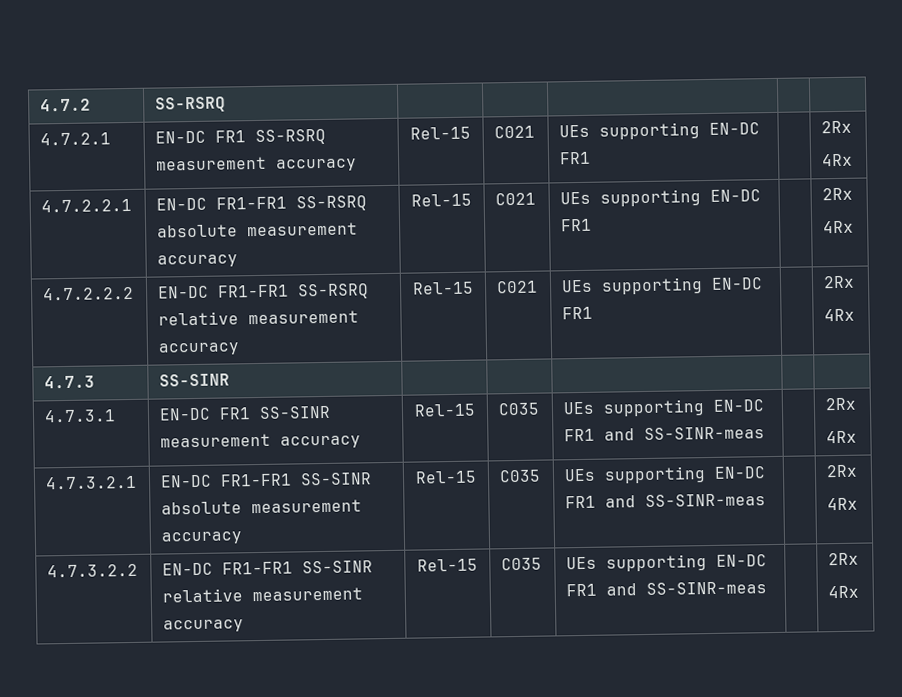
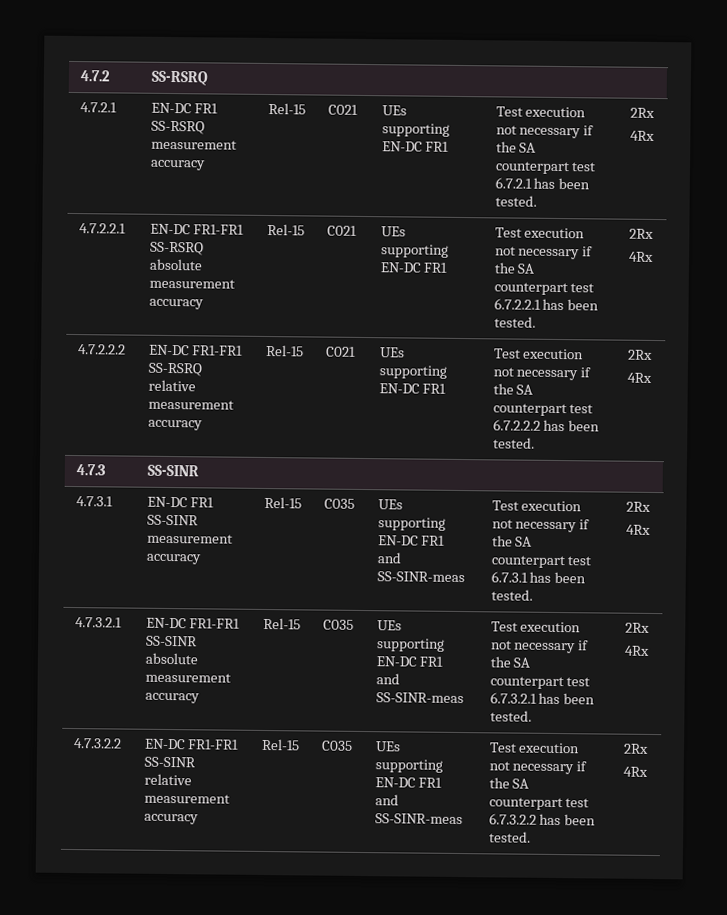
(592, 158) none -> [495,106,587,118] [495,125,595,139] [495,141,537,153] [494,161,597,175] [494,177,591,190] [494,195,537,207] Test execution not necessary if the SA counterpart test 6.7.2.1 has been tested.
(593, 225) none -> [494,227,586,239] [494,246,594,260] [493,262,536,274] [493,282,595,296] [493,298,600,311] [493,316,536,328] Test execution not necessary if the SA counterpart test 6.7.2.2.1 has been tested.
(594, 313) none -> [493,348,585,360] [492,367,592,381] [492,383,534,395] [492,403,594,417] [492,419,601,432] [492,437,535,449] Test execution not necessary if the SA counterpart test 6.7.2.2.2 has been tested.
(766, 433) none -> [491,500,583,512] [491,519,591,533] [491,535,533,547] [490,555,592,569] [490,571,587,584] [490,589,533,601] Test execution not necessary if the SA counterpart test 6.7.3.1 has been tested.
(767, 500) none -> [490,621,582,633] [490,640,590,654] [489,656,531,668] [489,676,591,690] [489,692,596,705] [489,710,532,722] Test execution not necessary if the SA counterpart test 6.7.3.2.1 has been tested.
(768, 588) none -> [488,742,581,754] [488,761,588,775] [488,777,530,789] [488,797,590,811] [488,813,597,826] [488,831,531,843] Test execution not necessary if the SA counterpart test 6.7.3.2.2 has been tested.

